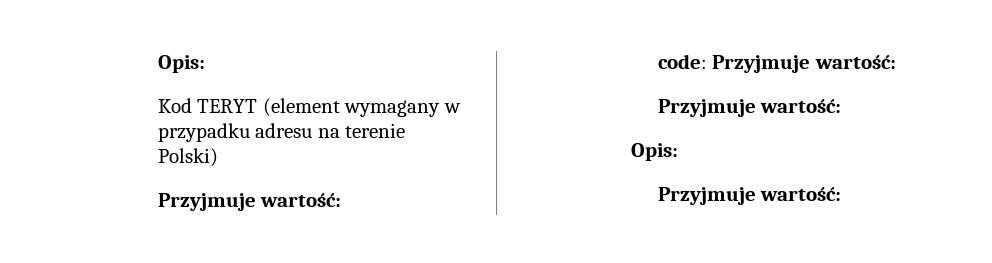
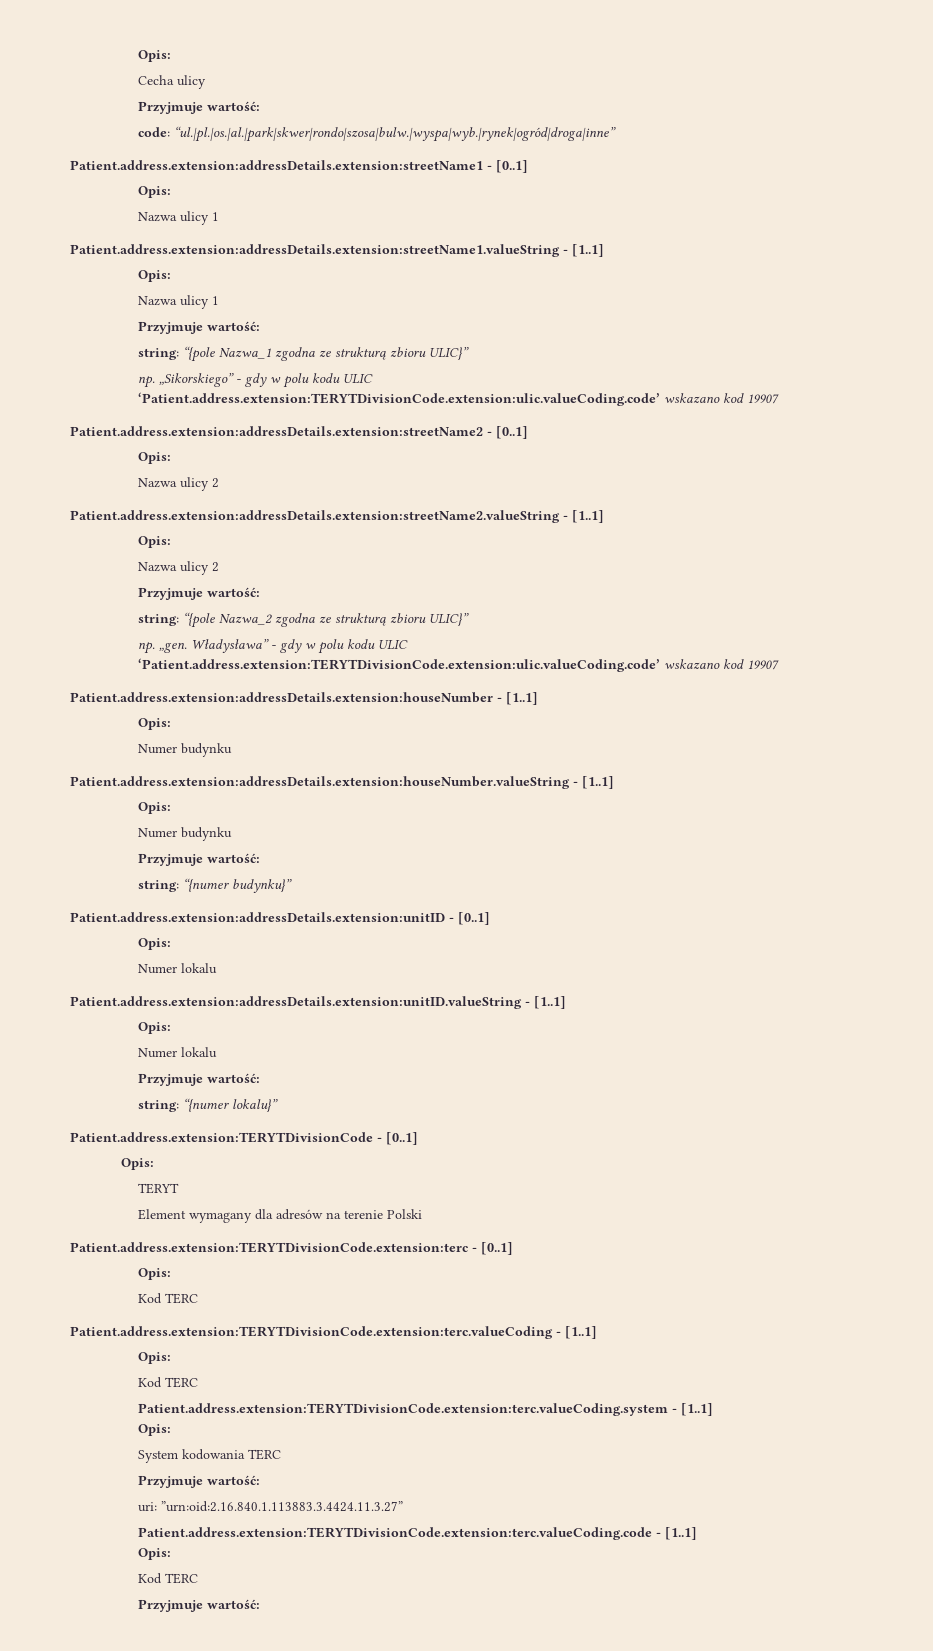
[157,55,205,73] [157,98,461,117] [157,123,406,142] [157,148,218,167] [157,193,342,211] [657,54,896,73] [657,99,842,117] [630,143,678,161] Opis: // Kod TERYT (element wymagany w przypadku adresu na terenie Polski) // Przyjmuje wartość: // code: Przyjmuje wartość: // Przyjmuje wartość: // Opis: -> [138,50,172,62] [138,75,207,89] [138,101,261,114] [138,126,617,142] [70,160,528,173] [138,186,172,198] [138,211,220,225] [70,244,604,257] [138,270,172,282] [138,295,220,309] [138,321,261,334] [138,346,470,362] [138,373,374,388] [138,392,780,406] [70,426,528,439] [138,452,172,464] [138,477,220,491] [70,510,604,523] [138,536,172,548] [138,561,220,575] [138,587,261,600] [138,612,470,628] [138,639,409,654] [138,658,780,672] [70,692,538,705] [138,718,172,730] [138,743,233,757] [70,776,614,789] [138,802,172,814] [138,827,233,841] [138,853,261,866] [138,878,293,893] [70,912,490,925] [138,938,172,950] [138,963,218,974] [70,996,566,1009] [138,1022,172,1034] [138,1047,218,1058] [138,1073,261,1086] [138,1098,279,1113] [70,1132,418,1145] [121,1158,155,1170] [138,1183,180,1194] [138,1209,423,1223] [70,1242,513,1255] [138,1268,172,1280] [138,1293,199,1304] [70,1326,597,1339] [138,1352,172,1364] [138,1377,199,1388] [138,1403,714,1416] [138,1424,172,1436] [138,1449,282,1463] [138,1475,261,1488] [138,1501,404,1512] [138,1527,698,1540] [138,1548,172,1560] [138,1573,199,1584] Opis: // Cecha ulicy // Przyjmuje wartość: // code: “ul.|pl.|os.|al.|park|skwer|rondo|szosa|bulw.|wyspa|wyb.|rynek|ogród|droga|inne” // Patient.address.extension:addressDetails.extension:streetName1 - [0..1] // Opis: // Nazwa ulicy 1 // Patient.address.extension:addressDetails.extension:streetName1.valueString - [1..1] // Opis: // Nazwa ulicy 1 // Przyjmuje wartość: // string: “{pole Nazwa_1 zgodna ze strukturą zbioru ULIC}” // np. „Sikorskiego” - gdy w polu kodu ULIC ‘Patient.address.extension:TERYTDivisionCode.extension:ulic.valueCoding.code’ wskazano kod 19907 // Patient.address.extension:addressDetails.extension:streetName2 - [0..1] // Opis: // Nazwa ulicy 2 // Patient.address.extension:addressDetails.extension:streetName2.valueString - [1..1] // Opis: // Nazwa ulicy 2 // Przyjmuje wartość: // string: “{pole Nazwa_2 zgodna ze strukturą zbioru ULIC}” // np. „gen. Władysława” - gdy w polu kodu ULIC ‘Patient.address.extension:TERYTDivisionCode.extension:ulic.valueCoding.code’ wskazano kod 19907 // Patient.address.extension:addressDetails.extension:houseNumber - [1..1] // Opis: // Numer budynku // Patient.address.extension:addressDetails.extension:houseNumber.valueString - [1..1] // Opis: // Numer budynku // Przyjmuje wartość: // string: “{numer budynku}” // Patient.address.extension:addressDetails.extension:unitID - [0..1] // Opis: // Numer lokalu // Patient.address.extension:addressDetails.extension:unitID.valueString - [1..1] // Opis: // Numer lokalu // Przyjmuje wartość: // string: “{numer lokalu}” // Patient.address.extension:TERYTDivisionCode - [0..1] // Opis: // TERYT // Element wymagany dla adresów na terenie Polski // Patient.address.extension:TERYTDivisionCode.extension:terc - [0..1] // Opis: // Kod TERC // Patient.address.extension:TERYTDivisionCode.extension:terc.valueCoding - [1..1] // Opis: // Kod TERC // Patient.address.extension:TERYTDivisionCode.extension:terc.valueCoding.system - [1..1] // Opis: // System kodowania TERC // Przyjmuje wartość: // uri: ”urn:oid:2.16.840.1.113883.3.4424.11.3.27” // Patient.address.extension:TERYTDivisionCode.extension:terc.valueCoding.code - [1..1] // Opis: // Kod TERC

